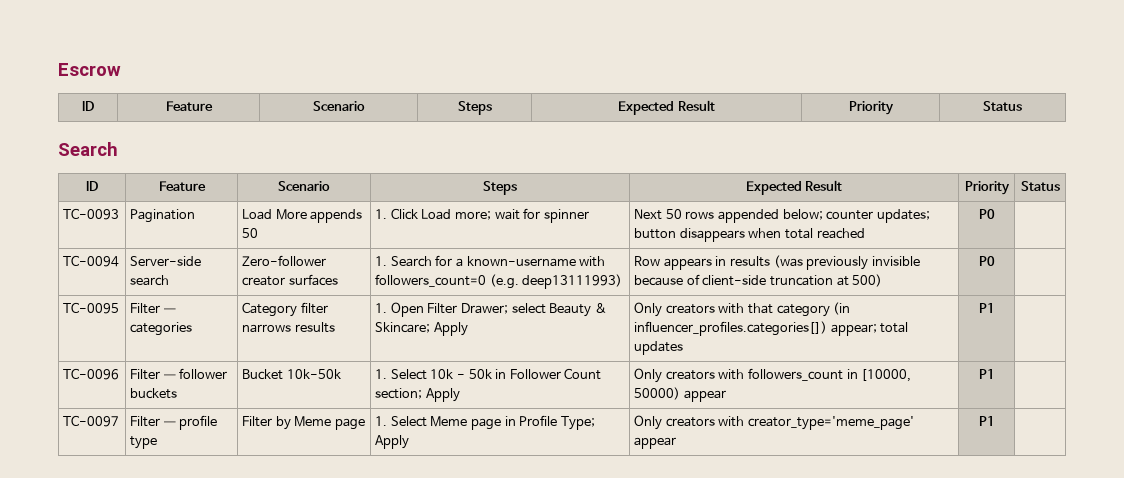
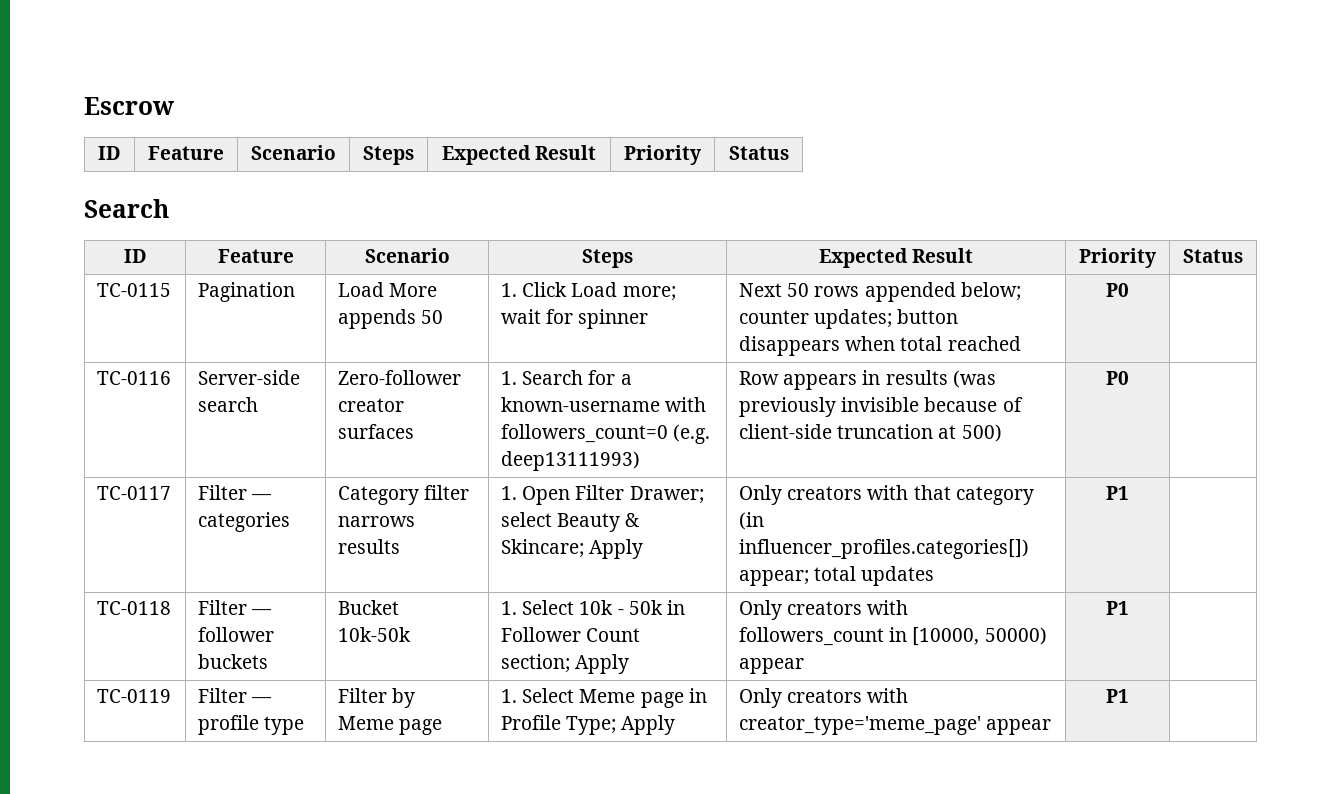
[63,208,120,220] TC-0093 -> [97,283,172,297] TC-0115
[63,255,120,267] TC-0094 -> [97,371,172,385] TC-0116
[63,302,120,314] TC-0095 -> [97,486,172,500] TC-0117
[63,368,120,380] TC-0096 -> [97,601,172,615] TC-0118
[63,415,120,427] TC-0097 -> [97,689,172,703] TC-0119

